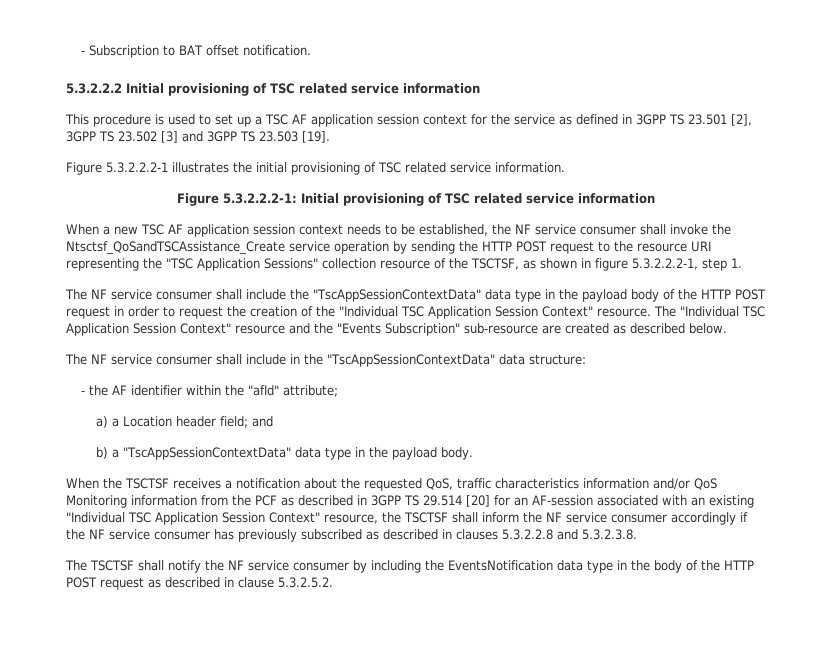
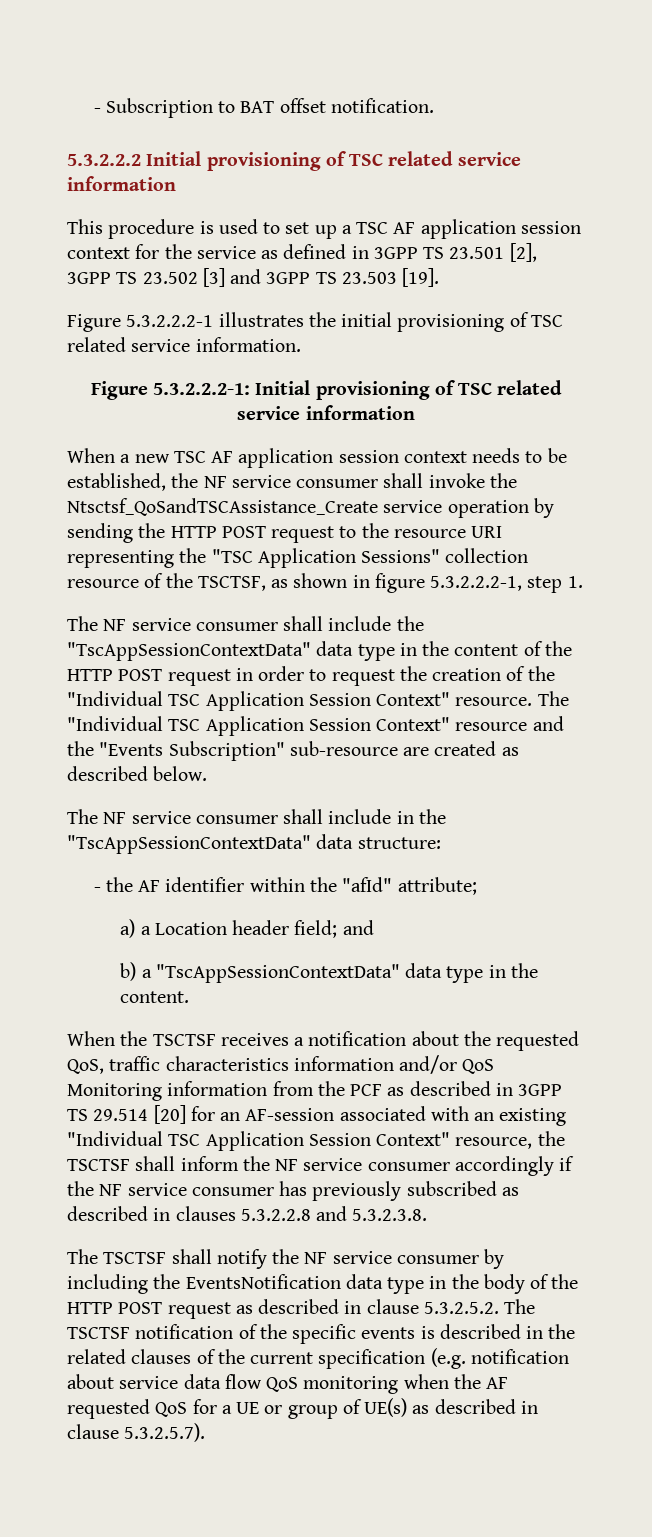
[581,289,659,302] payload body -> [454,644,519,656] content
[391,447,473,460] payload body. -> [120,991,190,1003] content.
(333, 582) none -> [504,1299,536,1314] [67,1324,576,1344] [67,1348,569,1369] [67,1374,509,1394] [67,1398,538,1419] [67,1423,206,1442] The TSCTSF notification of the specific events is described in the related clauses of the current specification (e.g. notification about service data flow QoS monitoring when the AF requested QoS for a UE or group of UE(s) as described in clause 5.3.2.5.7).

